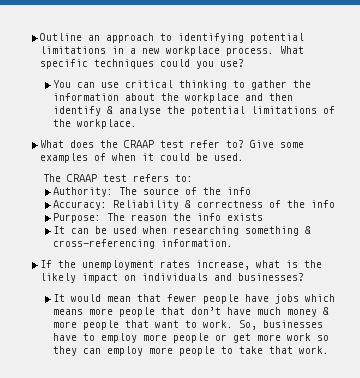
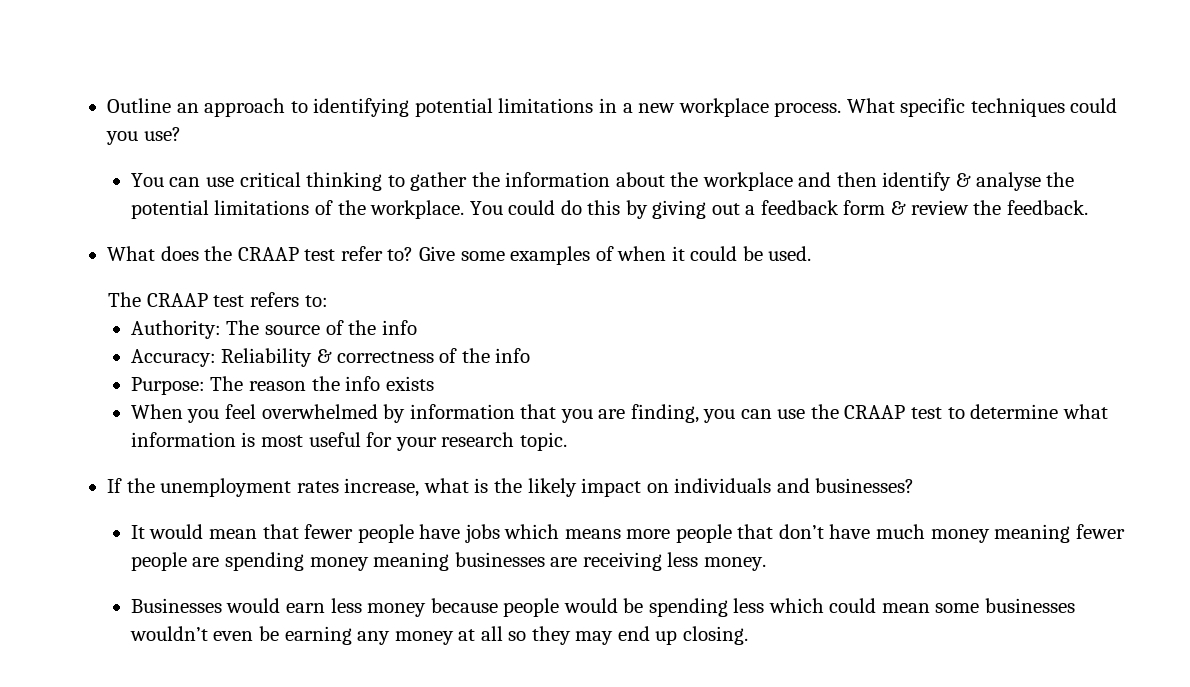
(137, 124) none -> [469,200,1088,219] You could do this by giving out a feedback form & review the feedback.
[52,226,311,236] [52,239,233,249] It can be used when researching something & cross-referencing information. -> [130,404,1108,423] [130,432,567,451] When you feel overwhelmed by information that you are finding, you can use the CRAAP test to determine what information is most useful for your research topic.
[322,307,329,315] [52,320,323,330] [52,333,329,343] [52,346,329,356] & more people that want to work. So, businesses have to employ more people or get more work so they can employ more people to take that work. -> [994,524,1125,543] [130,552,766,571] [130,598,1075,617] [129,626,748,645] meaning fewer people are spending money meaning businesses are receiving less money. // Businesses would earn less money because people would be spending less which could mean some businesses wouldn’t even be earning any money at all so they may end up closing.

